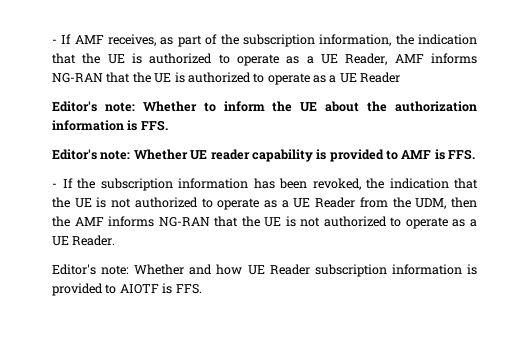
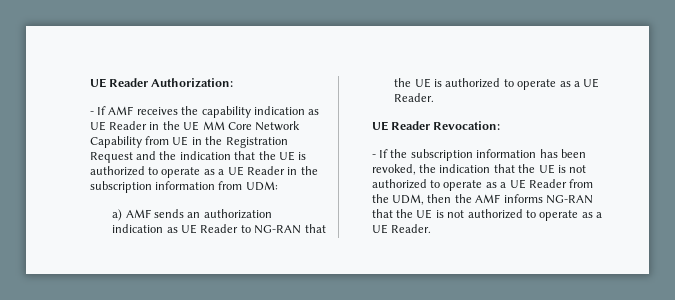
[52,34,392,47] - If AMF receives, as part of the subscription information, -> [89,78,234,88] [89,106,320,118] [89,121,301,131] [89,136,288,148] [89,151,157,163] UE Reader Authorization: // - If AMF receives the capability indication as UE Reader in the UE MM Core Network Capability from UE in the Registration Request and
[345,53,478,65] Reader, AMF informs -> [246,166,318,175] [89,181,278,193] [112,209,272,221] [112,224,251,234] Reader in the subscription information from UDM: // a) AMF sends an authorization indication as UE Reader to
[360,72,401,83] [52,101,477,112] [52,120,168,131] [52,149,476,162] Reader // Editor's note: Whether to inform the UE about the authorization information is FFS. // Editor's note: Whether UE reader capability is provided to AMF is FFS. -> [394,93,435,102] [371,121,501,131] Reader. // UE Reader Revocation:
[52,264,478,277] [52,283,202,296] // Editor's note: Whether and how UE Reader subscription information is provided to AIOTF is FFS. -> (432, 228) none

